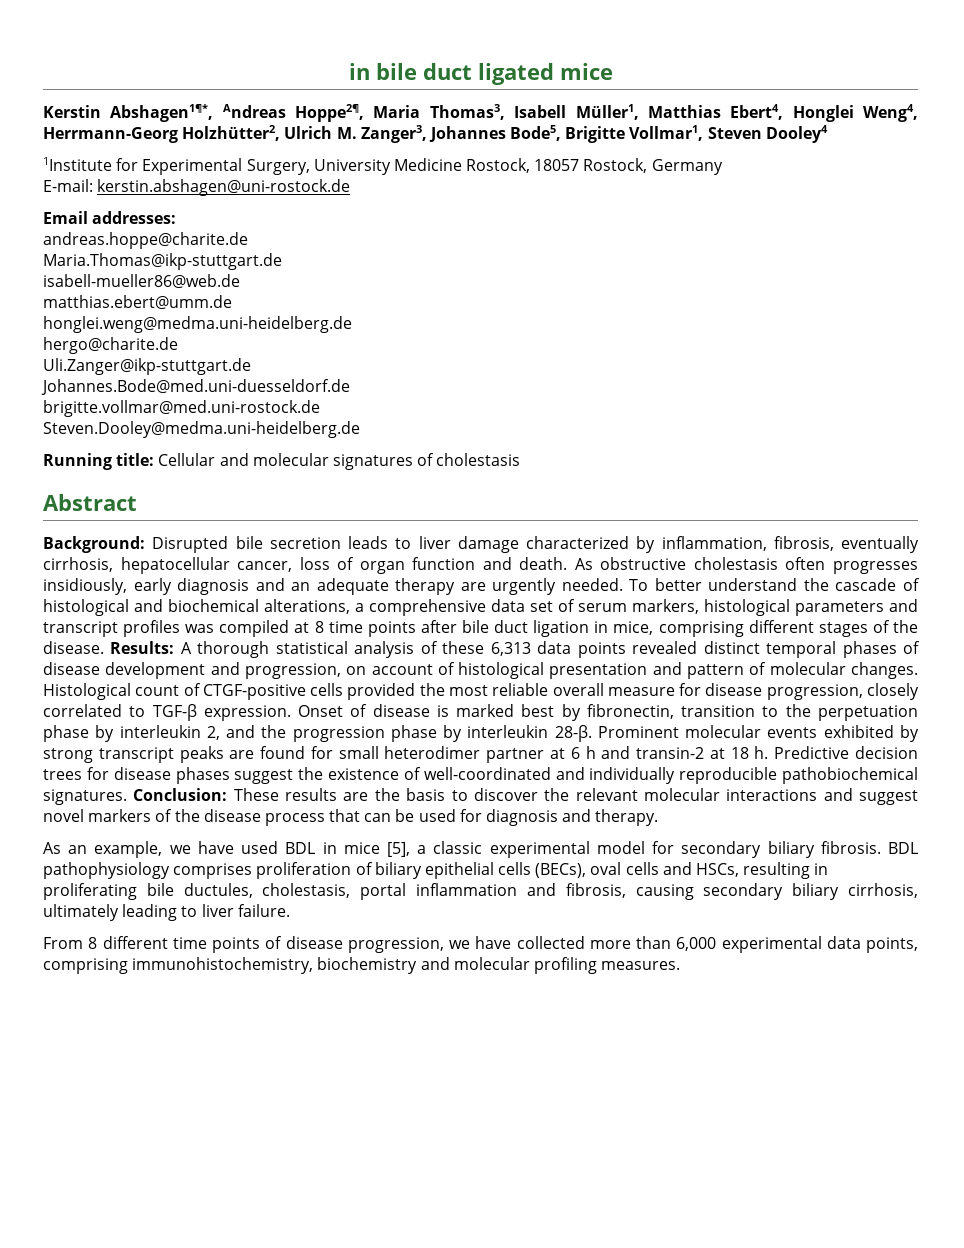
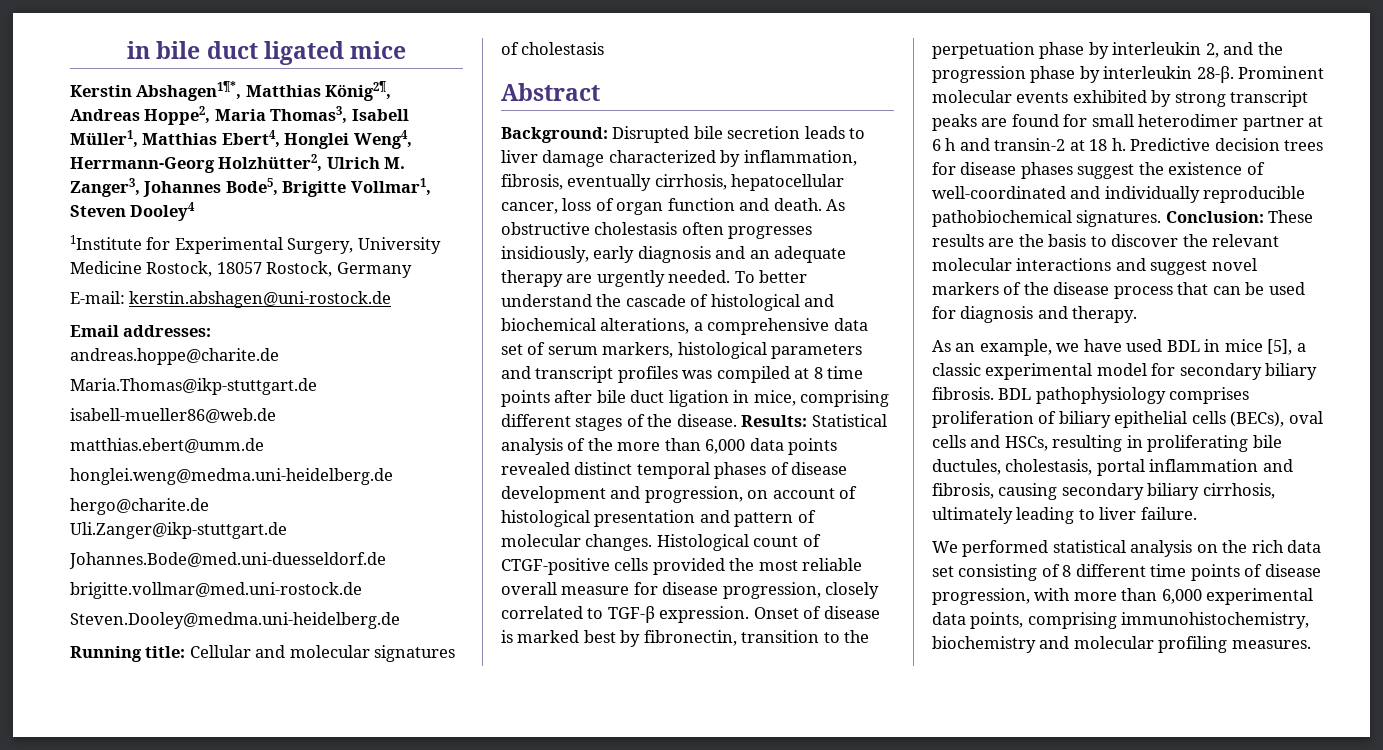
[222,104,365,122] Andreas Hoppe2¶, -> [245,81,392,101] [70,106,211,125] Matthias König2¶, Andreas Hoppe2,
[180,641,531,658] A thorough statistical analysis of these 6,313 -> [811,414,887,427] [501,438,746,455] Statistical analysis of the more than 6,000
[43,937,83,949] From -> [932,540,1322,557] [932,564,1060,581] We performed statistical analysis on the rich data set consisting of
[449,936,585,949] we have collected -> [1034,588,1071,601] with

